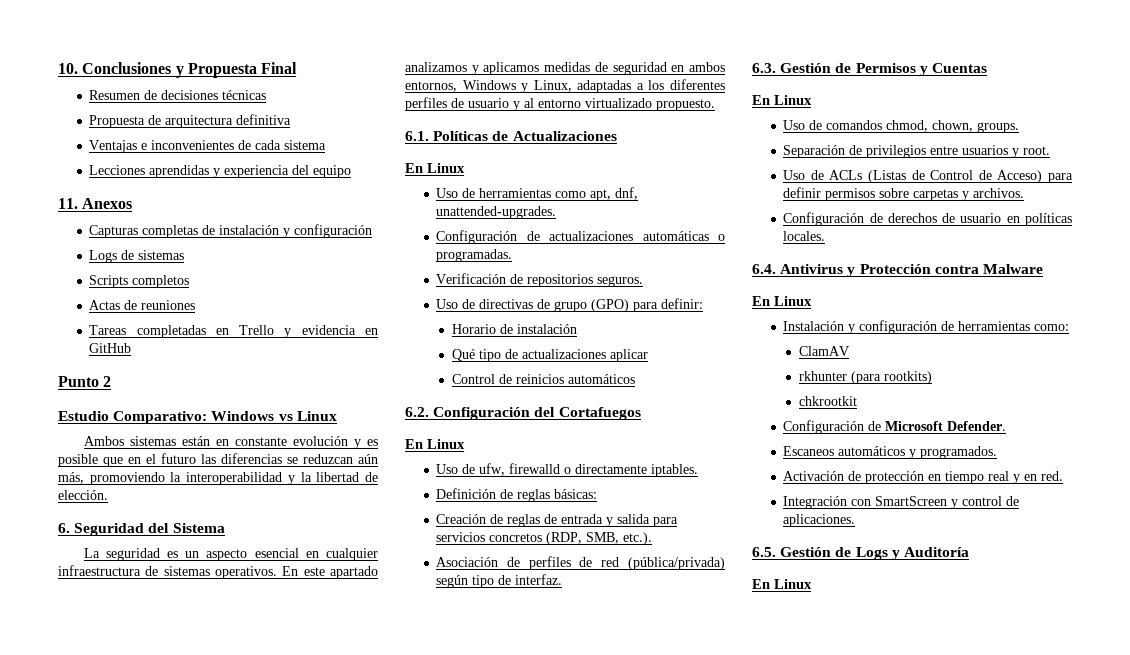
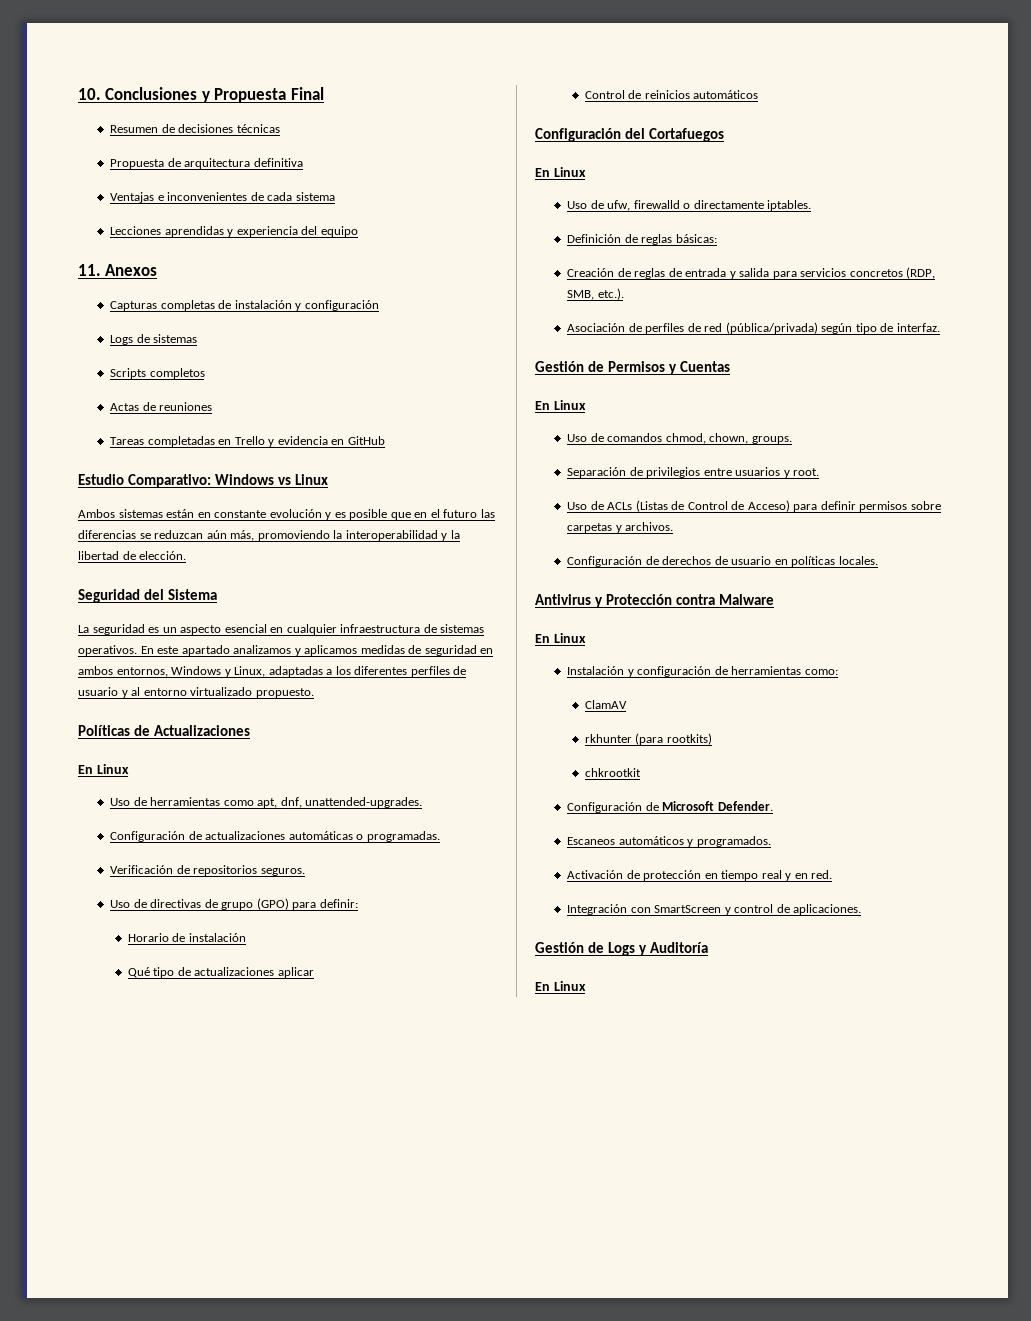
[58,376,112,387] // Punto 2 -> (385, 440) none
[58,523,70,533] 6. -> (187, 555) none
[405,131,429,141] 6.1. -> (314, 693) none
[405,407,429,417] 6.2. -> (759, 94) none
[752,63,776,73] 6.3. -> (940, 327) none
[752,264,776,274] 6.4. -> (878, 560) none
[752,547,776,557] 6.5. -> (862, 909) none

